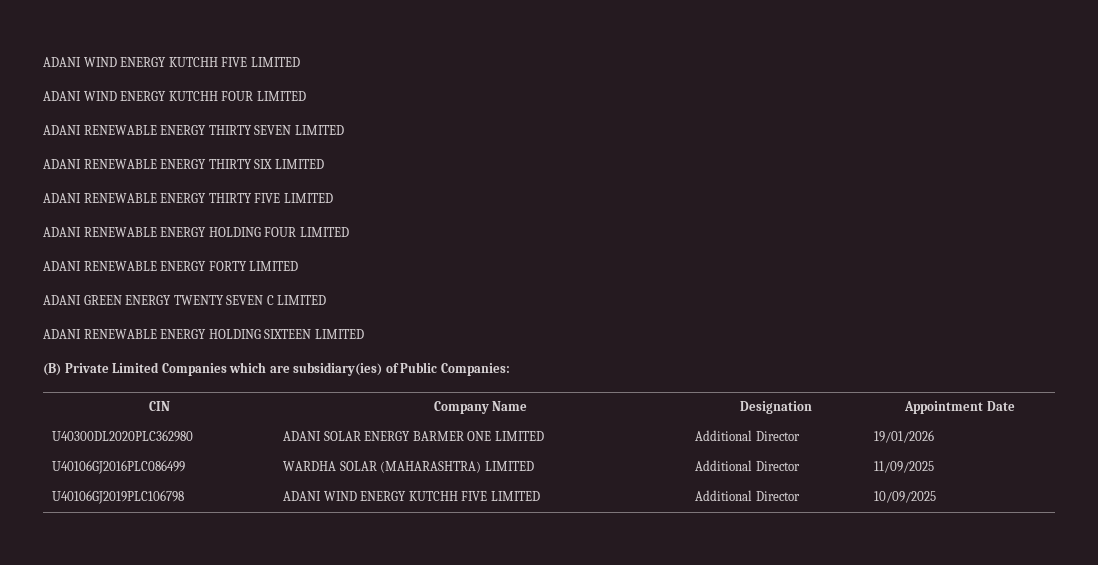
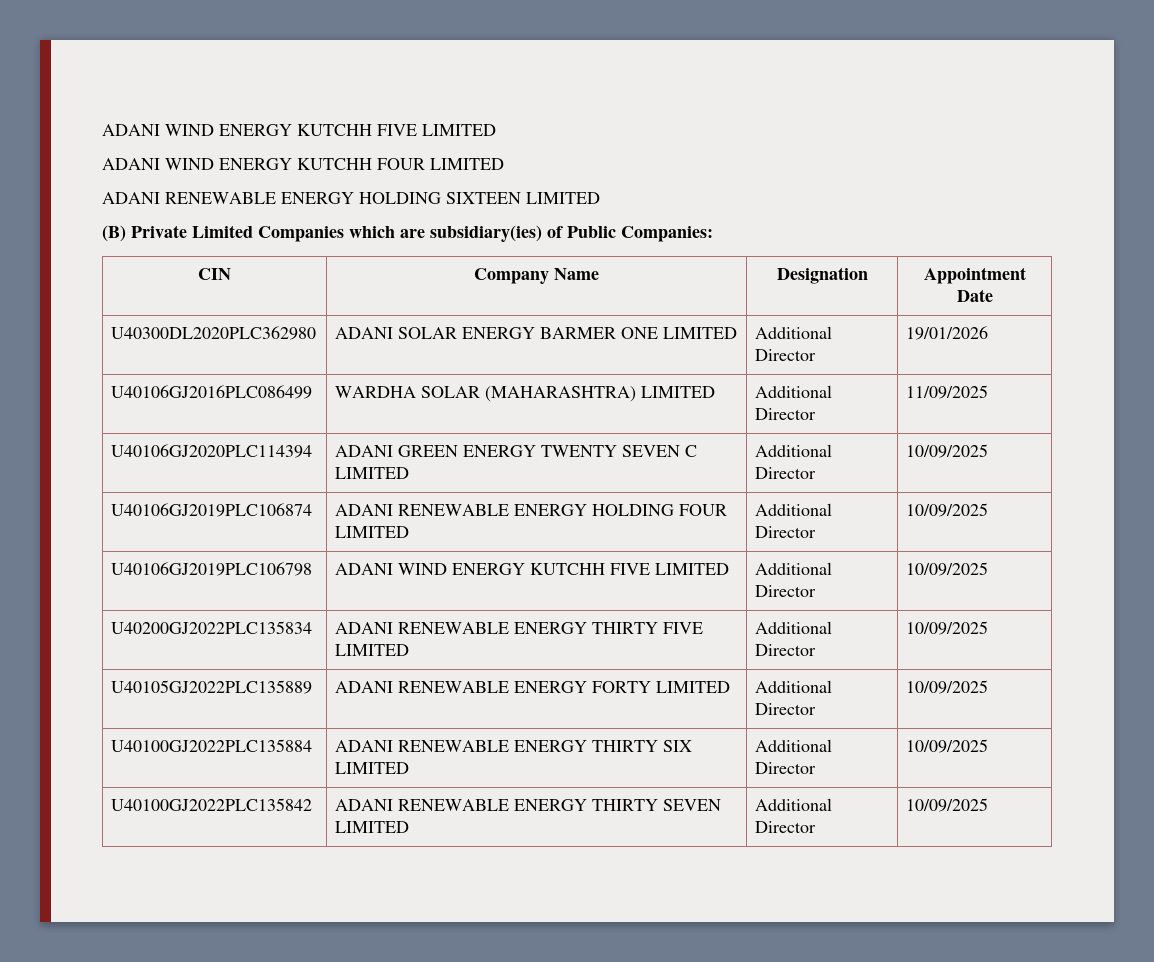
[43,125,344,135] [43,159,324,169] [43,193,333,203] [43,227,349,237] [43,261,299,271] [43,295,327,305] // ADANI RENEWABLE ENERGY THIRTY SEVEN LIMITED // ADANI RENEWABLE ENERGY THIRTY SIX LIMITED // ADANI RENEWABLE ENERGY THIRTY FIVE LIMITED // ADANI RENEWABLE ENERGY HOLDING FOUR LIMITED // ADANI RENEWABLE ENERGY FORTY LIMITED // ADANI GREEN ENERGY TWENTY SEVEN C LIMITED -> (504, 164) none
(935, 467) none -> [111,444,313,458] [335,445,698,457] [335,467,410,479] [755,444,833,457] [755,467,817,479] [906,444,989,458] [111,503,313,517] [335,504,728,516] [335,526,410,538] [755,503,833,516] [755,526,817,538] [906,503,989,517] // U40106GJ2020PLC114394 | ADANI GREEN ENERGY TWENTY SEVEN C LIMITED | Additional Director | 10/09/2025 // U40106GJ2019PLC106874 | ADANI RENEWABLE ENERGY HOLDING FOUR LIMITED | Additional Director | 10/09/2025
(937, 497) none -> [111,621,313,634] [335,622,704,634] [335,644,410,656] [755,621,833,634] [755,644,817,656] [906,621,989,635] [111,680,313,694] [335,681,731,693] [755,680,833,693] [755,703,817,715] [906,680,989,694] [111,739,313,752] [335,740,693,752] [335,762,410,774] [755,739,833,752] [755,762,817,774] [906,739,989,753] [111,798,313,811] [335,799,722,811] [335,821,410,833] [755,798,833,811] [755,821,817,833] [906,798,989,812] // U40200GJ2022PLC135834 | ADANI RENEWABLE ENERGY THIRTY FIVE LIMITED | Additional Director | 10/09/2025 // U40105GJ2022PLC135889 | ADANI RENEWABLE ENERGY FORTY LIMITED | Additional Director | 10/09/2025 // U40100GJ2022PLC135884 | ADANI RENEWABLE ENERGY THIRTY SIX LIMITED | Additional Director | 10/09/2025 // U40100GJ2022PLC135842 | ADANI RENEWABLE ENERGY THIRTY SEVEN LIMITED | Additional Director | 10/09/2025

